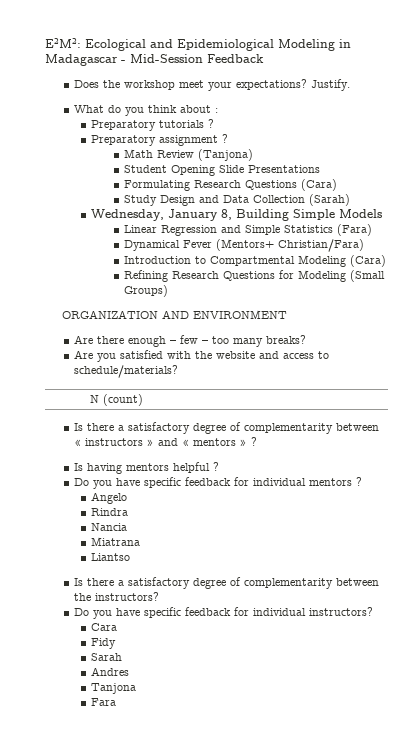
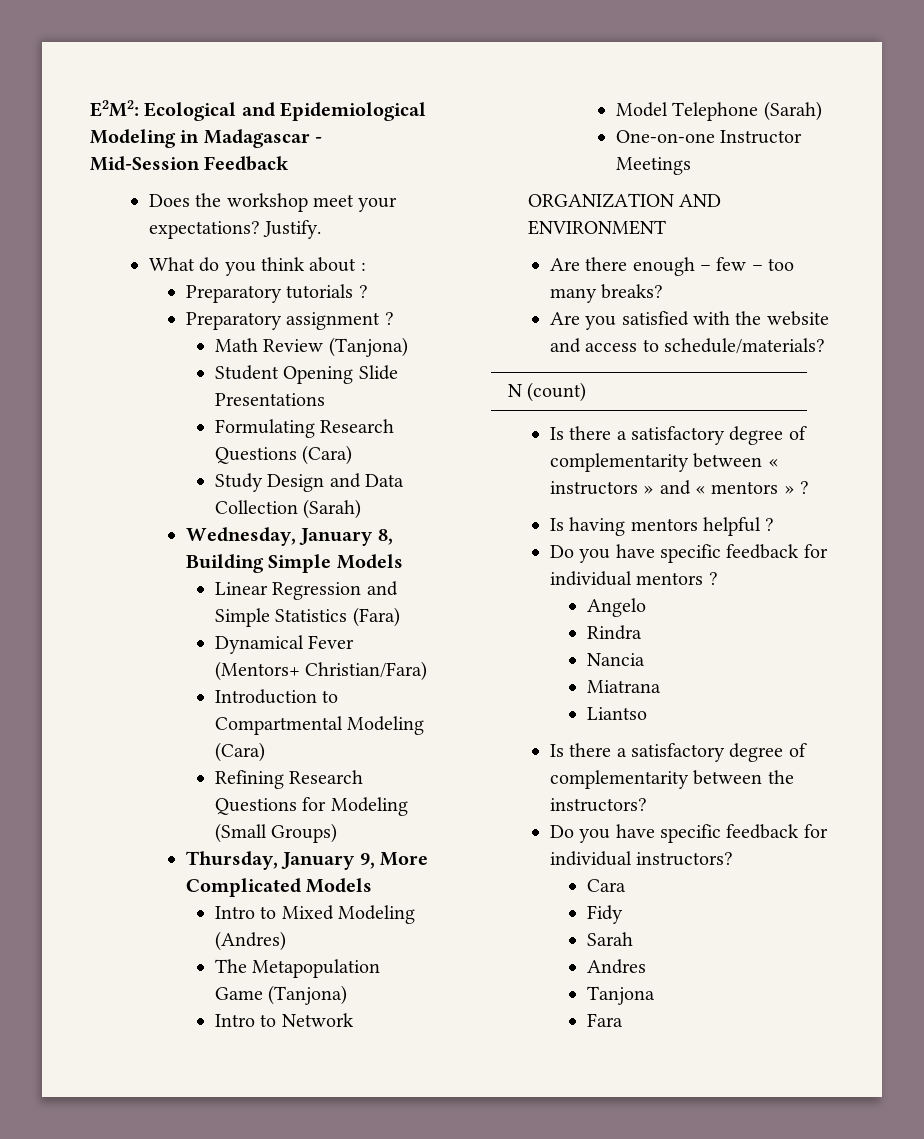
(169, 291) none -> [185,851,428,870] [185,878,373,897] [214,905,416,924] [214,931,286,951] [214,959,381,978] [214,985,348,1005] [214,1013,354,1027] [615,101,822,121] [615,130,803,144] [615,157,691,175] // Thursday, January 9, More Complicated Models // Intro to Mixed Modeling (Andres) // The Metapopulation Game (Tanjona) // Intro to Network // Model Telephone (Sarah) // One-on-one Instructor Meetings

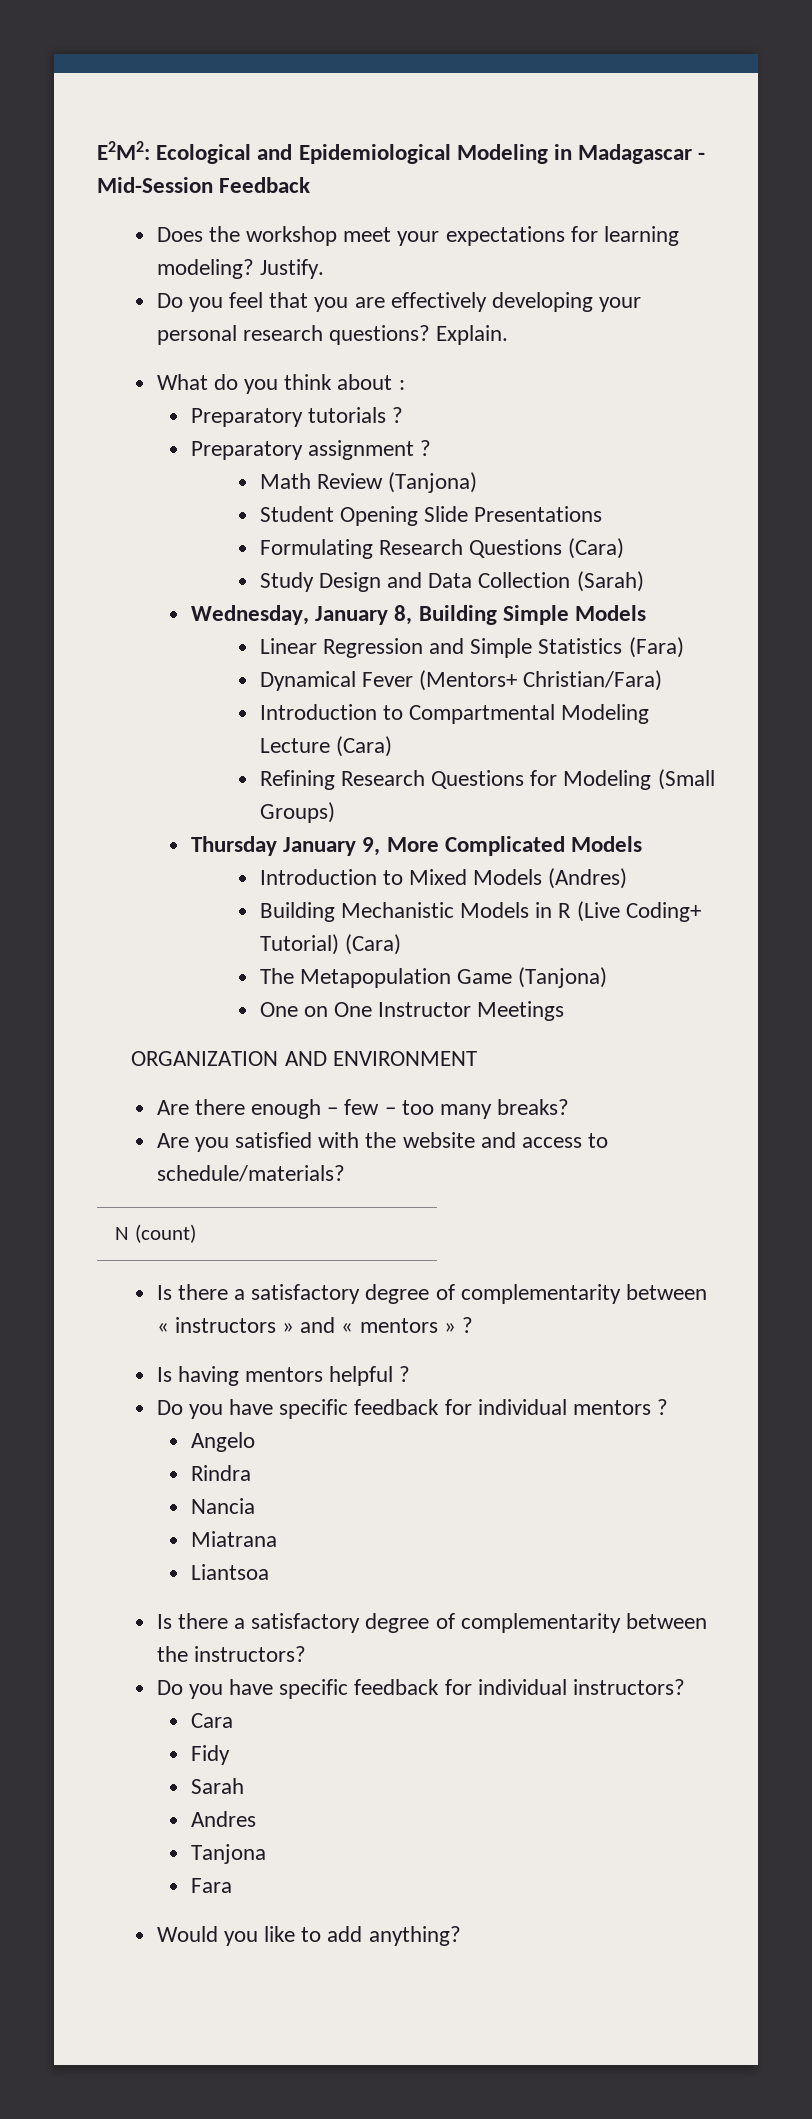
[148,220,322,239] expectations? Justify. -> [445,226,680,246] [156,259,324,279] [156,292,642,312] [156,325,509,345] expectations for learning modeling? Justify. // Do you feel that you are effectively developing your personal research questions? Explain.
(425, 725) none -> [259,738,330,753] Lecture
[185,851,278,870] Thursday, -> [190,836,277,856] Thursday
[214,906,255,919] Intro -> [259,869,377,885] Introduction
[338,905,416,924] Modeling -> [473,869,543,885] Models
[214,959,381,978] [214,985,348,1005] [214,1013,354,1027] [615,101,822,121] [615,130,715,143] The Metapopulation Game (Tanjona) // Intro to Network // Model Telephone (Sarah) // One-on-one -> [259,901,701,922] [259,934,401,955] [259,967,608,988] [259,1002,373,1017] Building Mechanistic Models in R (Live Coding+ Tutorial) (Cara) // The Metapopulation Game (Tanjona) // One on One
[586,707,647,720] Liantso -> [190,1564,269,1580] Liantsoa
(623, 1020) none -> [156,1926,461,1946] // Would you like to add anything?

